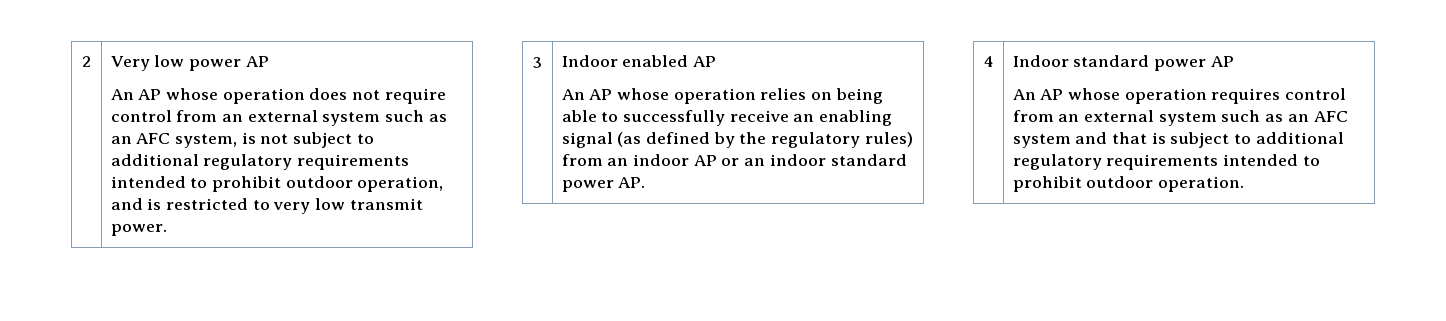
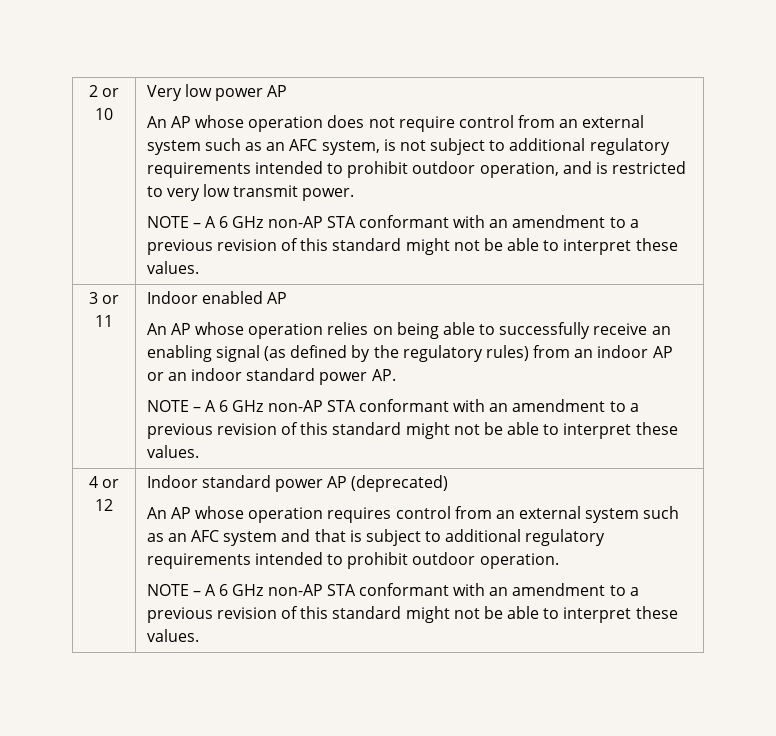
(91, 61) none -> [102,88,120,97] [95,108,113,120] or 10
(167, 230) none -> [146,215,639,228] [146,238,678,255] [146,261,199,274] // NOTE – A 6 GHz non-AP STA conformant with an amendment to a previous revision of this standard might not be able to interpret these values.
(542, 62) none -> [102,295,120,304] [95,315,113,327] or 11
(646, 182) none -> [146,399,639,412] [146,422,678,439] [146,445,199,458] // NOTE – A 6 GHz non-AP STA conformant with an amendment to a previous revision of this standard might not be able to interpret these values.
(994, 61) none -> [102,479,120,488] [95,499,113,511] or 12
(1234, 61) none -> [351,475,449,492] (deprecated)
(1245, 184) none -> [146,583,639,596] [146,606,678,623] [146,629,199,642] // NOTE – A 6 GHz non-AP STA conformant with an amendment to a previous revision of this standard might not be able to interpret these values.

